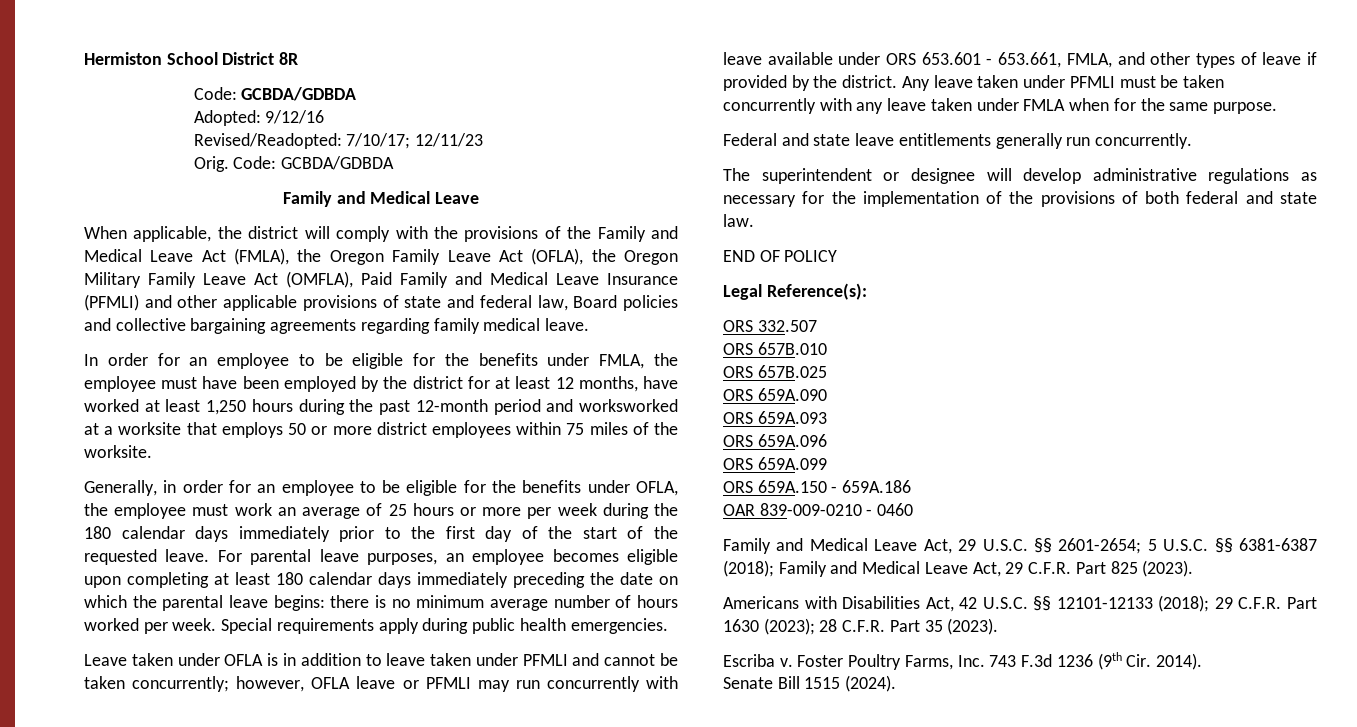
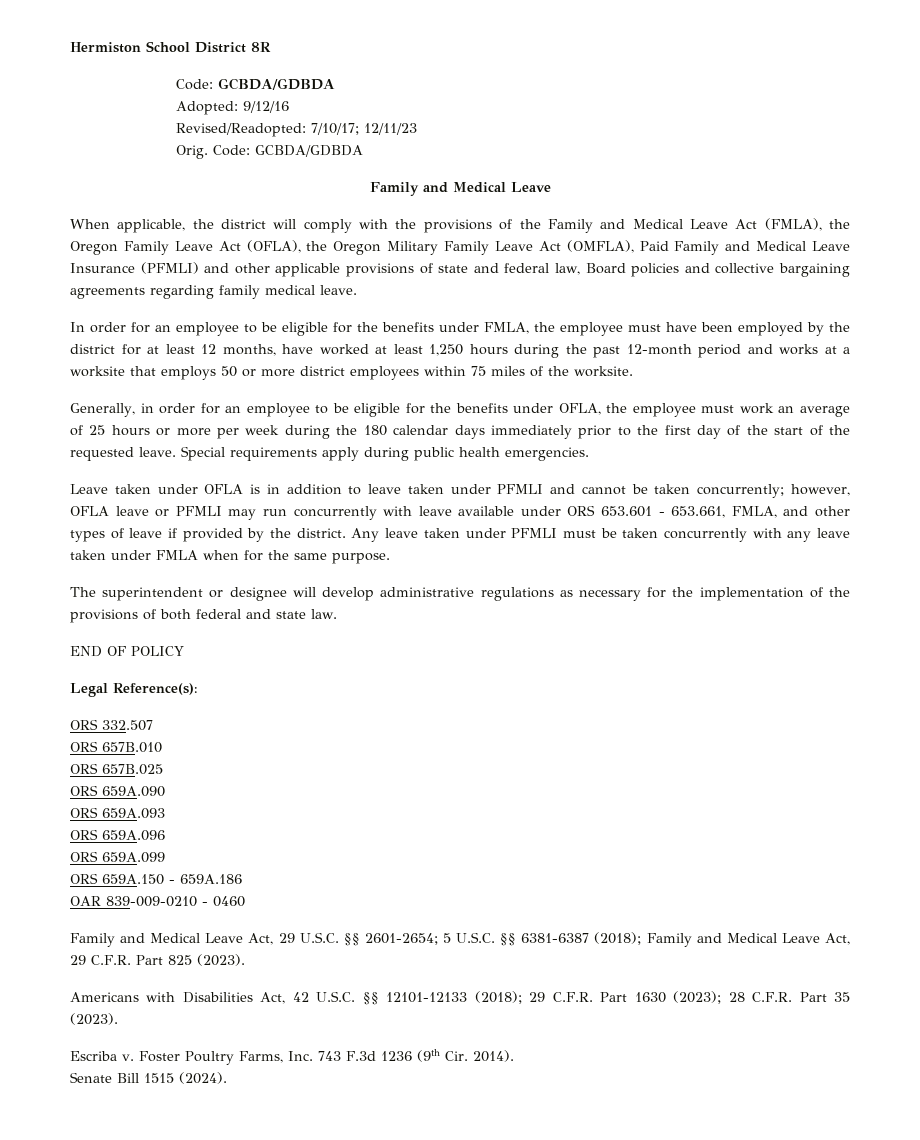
[579,399,679,412] worksworked -> [779,344,818,355] works
[217,549,679,565] [84,572,678,588] [84,595,678,611] [84,618,217,634] For parental leave purposes, an employee becomes eligible upon completing at least 180 calendar days immediately preceding the date on which the parental leave begins: there is no minimum average number of hours worked per week. -> (176, 452) none
[723,133,1193,149] // Federal and state leave entitlements generally run concurrently. -> (390, 558) none

